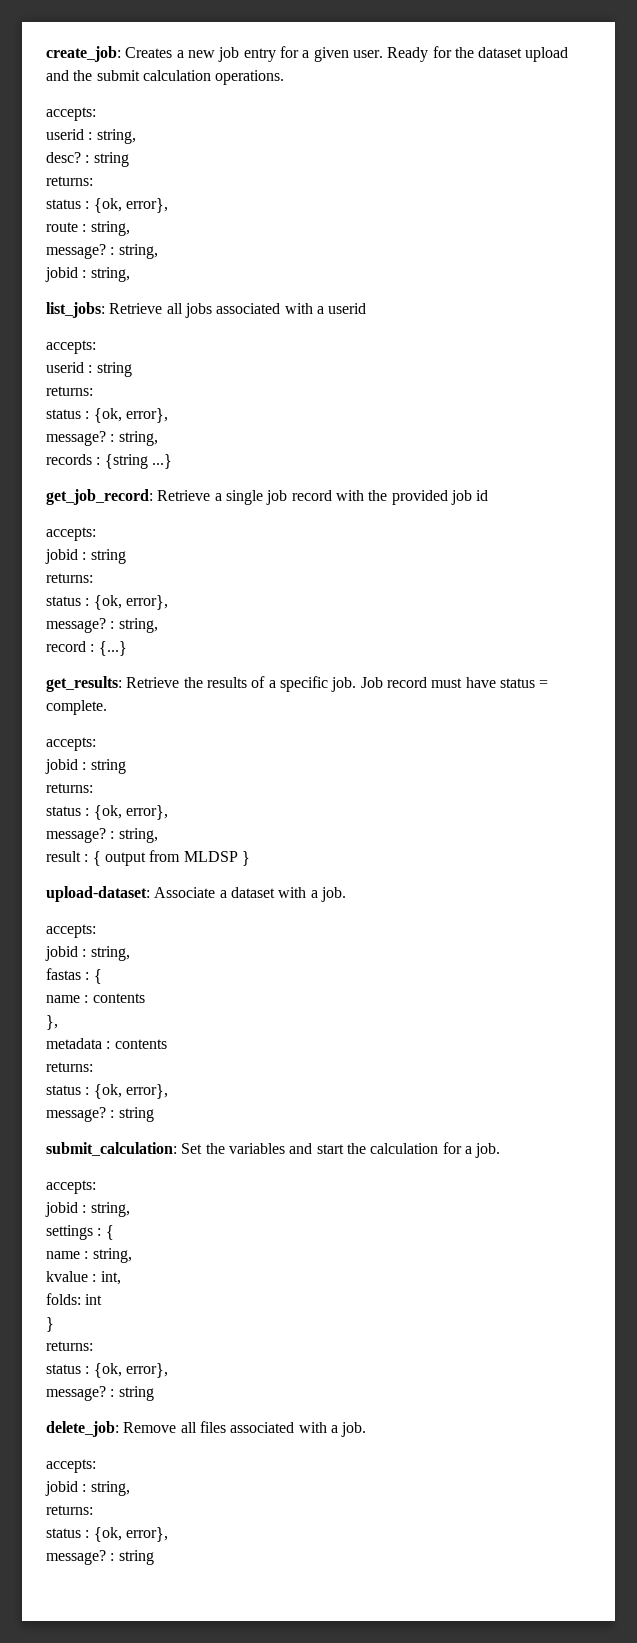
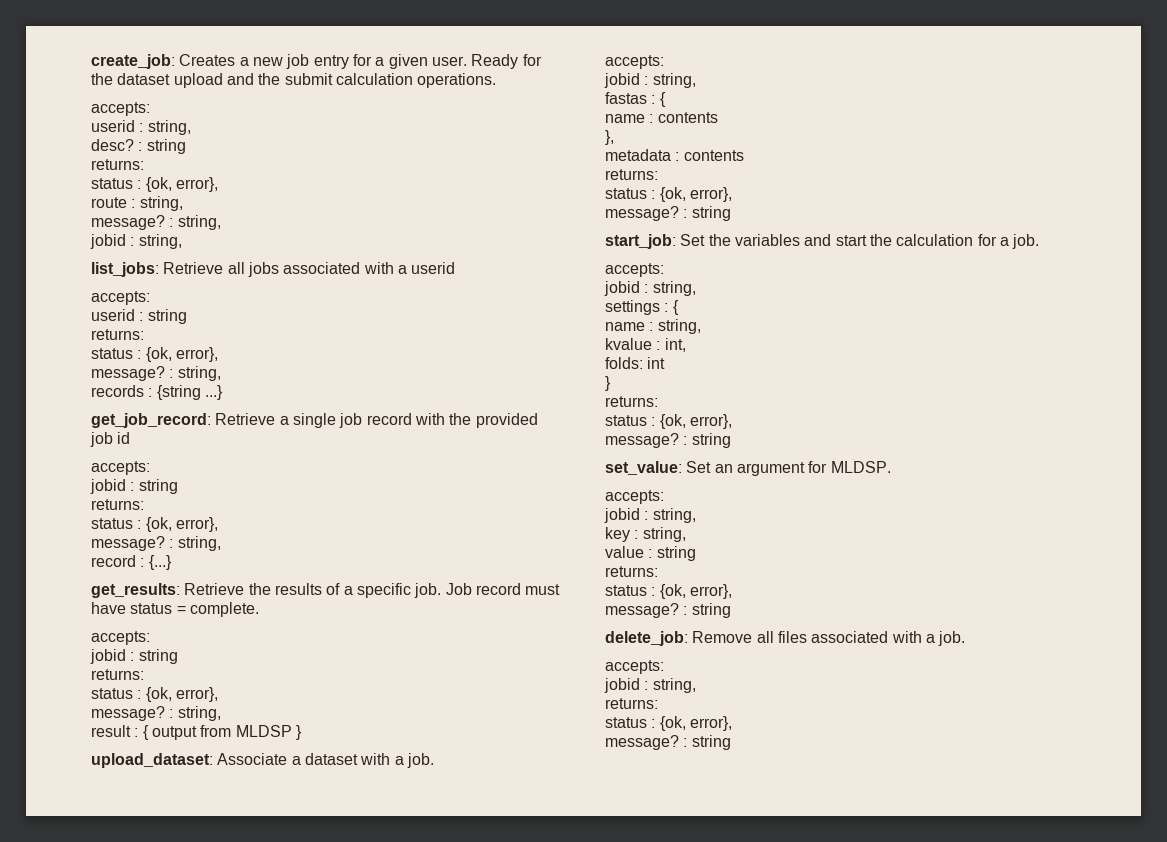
[46,886,150,902] upload-dataset: -> [91,753,213,768] upload_dataset:
[46,1142,177,1156] submit_calculation: -> [605,234,676,249] start_job:
(154, 1393) none -> [605,461,891,476] [605,490,664,504] [604,508,696,523] [605,527,686,542] [605,546,696,561] [605,566,658,577] [605,584,732,599] [605,603,731,618] // set_value: Set an argument for MLDSP. // accepts: // jobid : string, // key : string, // value : string // returns: // status : {ok, error}, // message? : string

